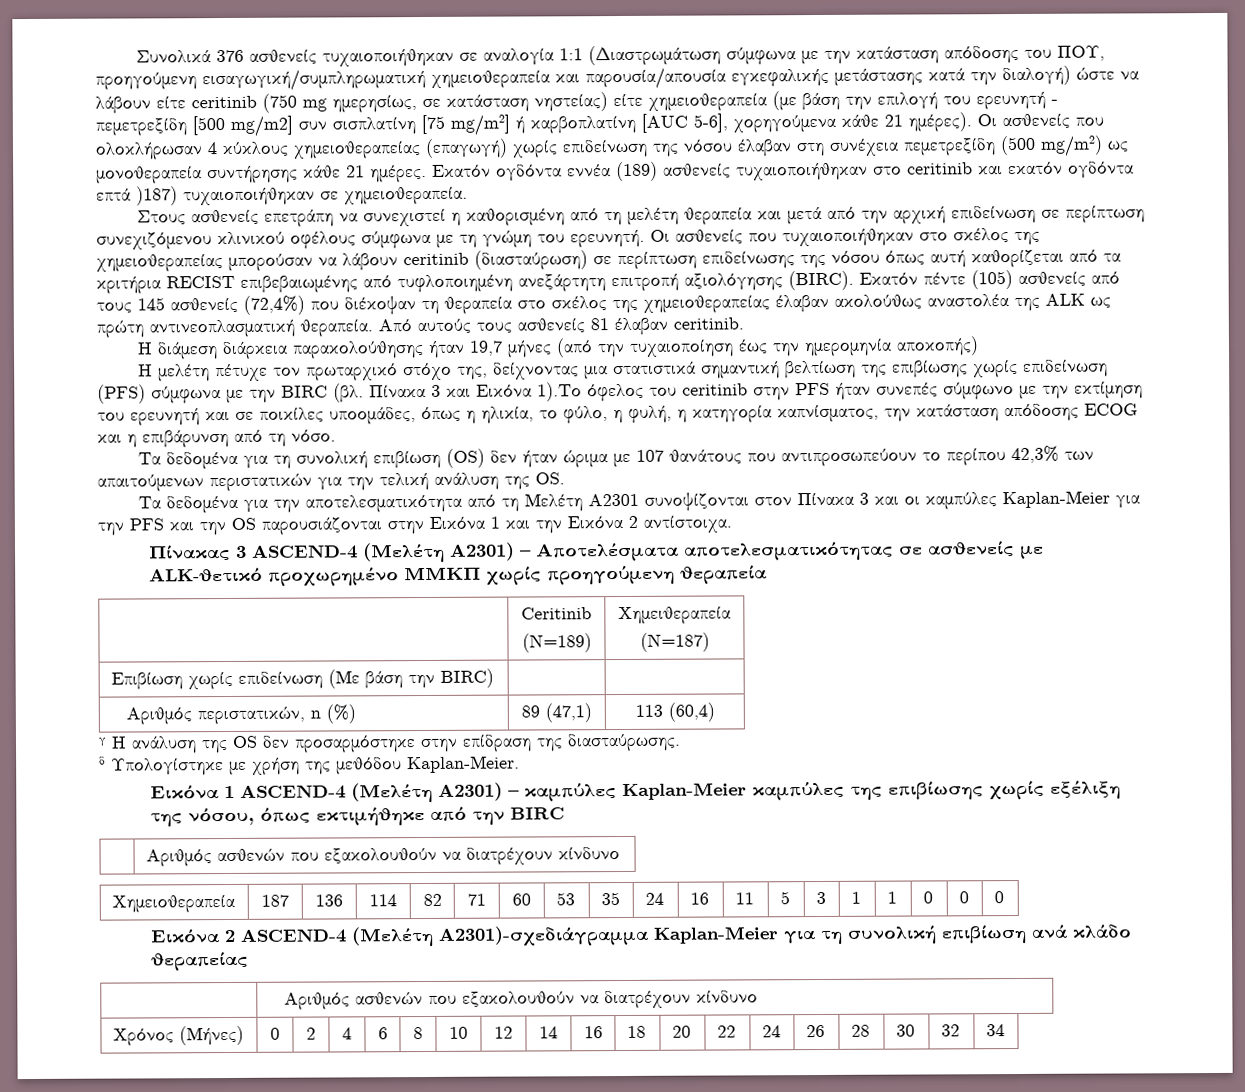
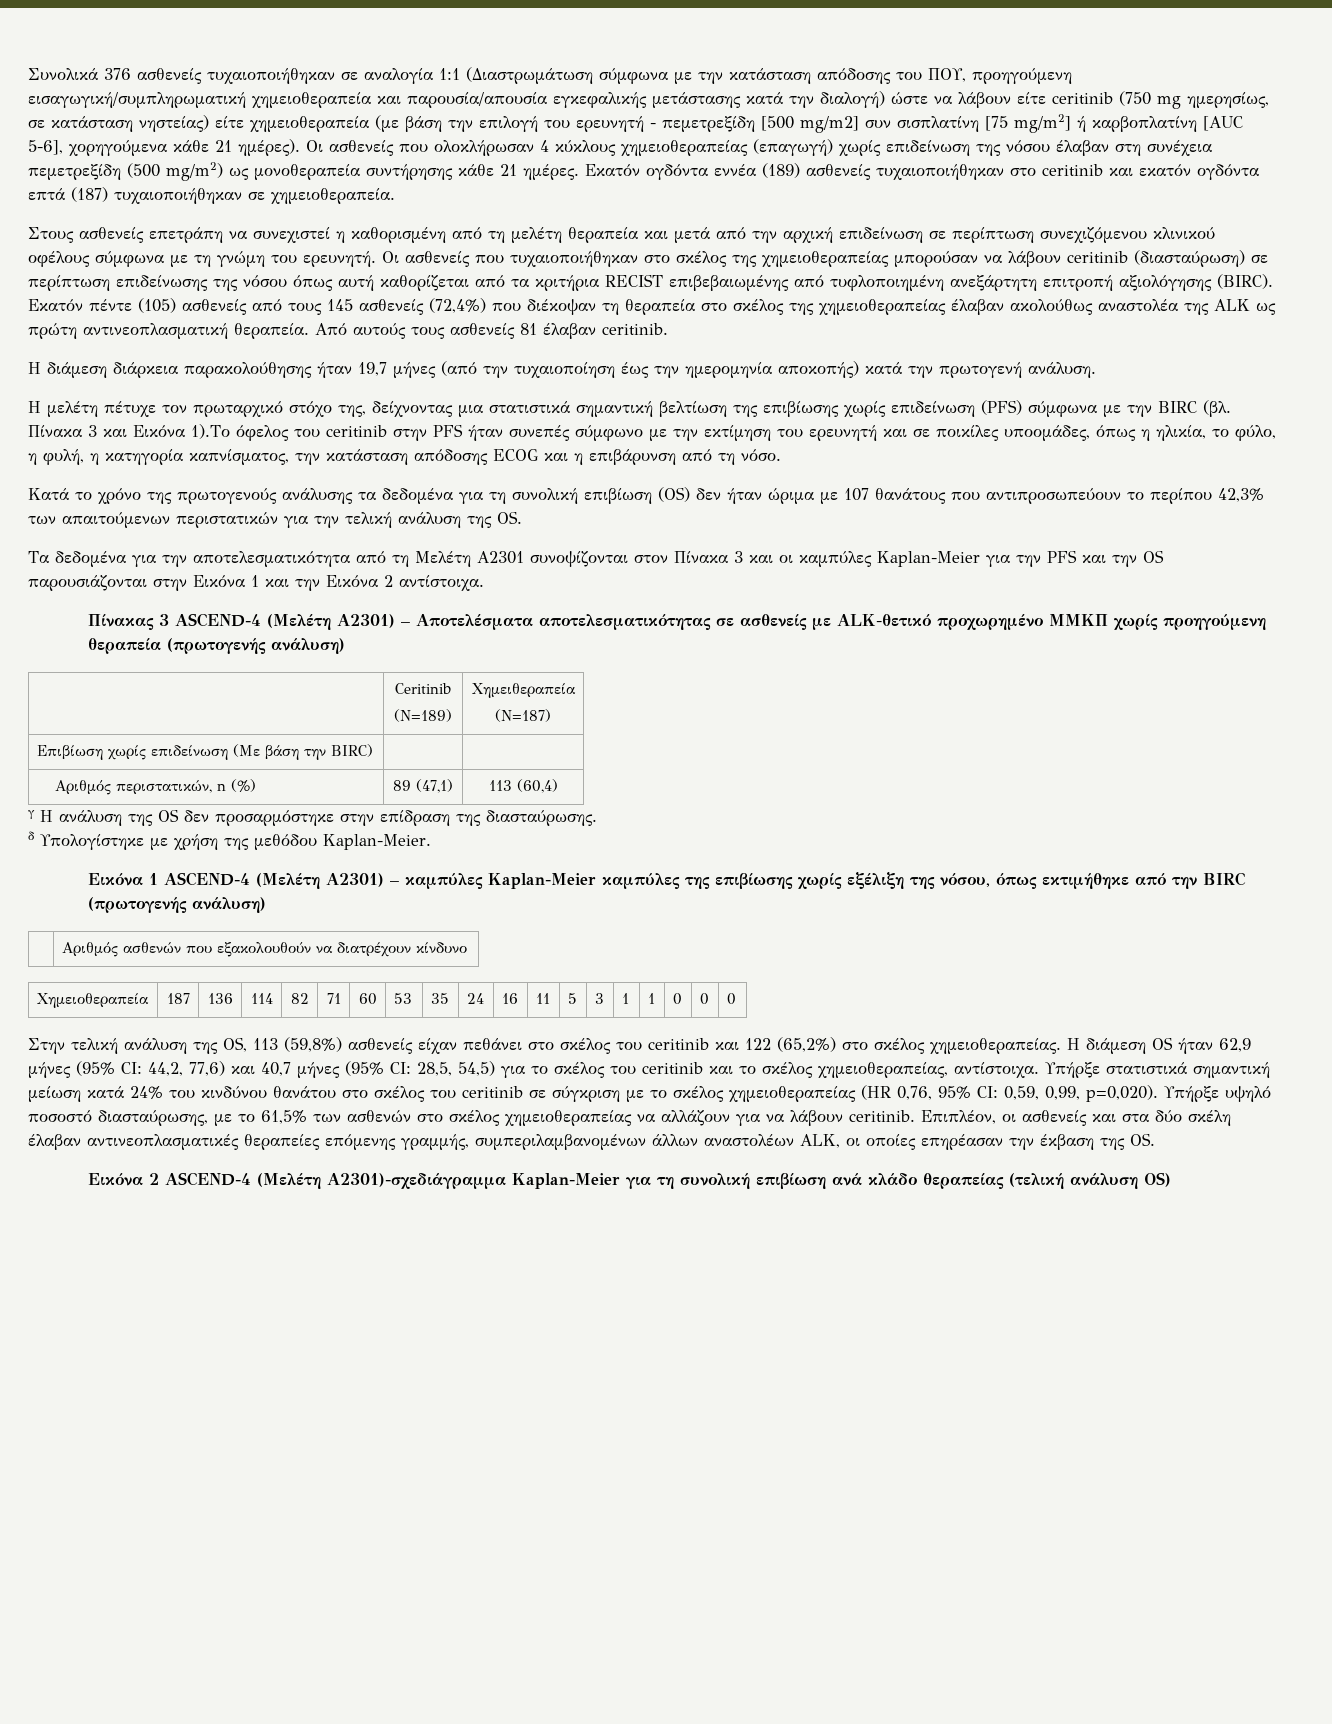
[136,186,178,206] )187) -> [71,187,108,202] (187)
(980, 346) none -> [865,362,1096,378] κατά την πρωτογενή ανάλυση.
[138,452,162,465] Τα -> [28,488,376,504] Κατά το χρόνο της πρωτογενούς ανάλυσης τα
(768, 575) none -> [167,638,346,654] (πρωτογενής ανάλυση)
(566, 813) none -> [88,897,267,913] (πρωτογενής ανάλυση)
(1004, 897) none -> [28,1037,1251,1054] [28,1061,1270,1078] [28,1085,1271,1102] [28,1110,1231,1126] [28,1133,1155,1150] // Στην τελική ανάλυση της OS, 113 (59,8%) ασθενείς είχαν πεθάνει στο σκέλος του ceritinib και 122 (65,2%) στο σκέλος χημειοθεραπείας. Η διάμεση OS ήταν 62,9 μήνες (95% CI: 44,2, 77,6) και 40,7 μήνες (95% CI: 28,5, 54,5) για το σκέλος του ceritinib και το σκέλος χημειοθεραπείας, αντίστοιχα. Υπήρξε στατιστικά σημαντική μείωση κατά 24% του κινδύνου θανάτου στο σκέλος του ceritinib σε σύγκριση με το σκέλος χημειοθεραπείας (HR 0,76, 95% CI: 0,59, 0,99, p=0,020). Υπήρξε υψηλό ποσοστό διασταύρωσης, με το 61,5% των ασθενών στο σκέλος χημειοθεραπείας να αλλάζουν για να λάβουν ceritinib. Επιπλέον, οι ασθενείς και στα δύο σκέλη έλαβαν αντινεοπλασματικές θεραπείες επόμενης γραμμής, συμπεριλαμβανομένων άλλων αναστολέων ALK, οι οποίες επηρέασαν την έκβαση της OS.
[284,990,759,1010] [112,1025,244,1046] [270,1027,280,1040] [306,1027,316,1040] [342,1027,352,1040] [377,1027,388,1040] [413,1027,423,1040] [449,1026,468,1039] [494,1026,513,1039] [539,1026,558,1039] [583,1026,603,1039] [626,1025,646,1038] [671,1025,691,1038] [716,1025,736,1038] [761,1025,781,1038] [805,1024,825,1038] [850,1024,870,1037] [895,1024,915,1037] [940,1024,960,1037] [985,1024,1005,1037] // | Αριθμός ασθενών που εξακολουθούν να διατρέχουν κίνδυνο // Χρόνος (Μήνες) | 0 | 2 | 4 | 6 | 8 | 10 | 12 | 14 | 16 | 18 | 20 | 22 | 24 | 26 | 28 | 30 | 32 | 34 -> [1009,1172,1172,1189] (τελική ανάλυση ΟS)

